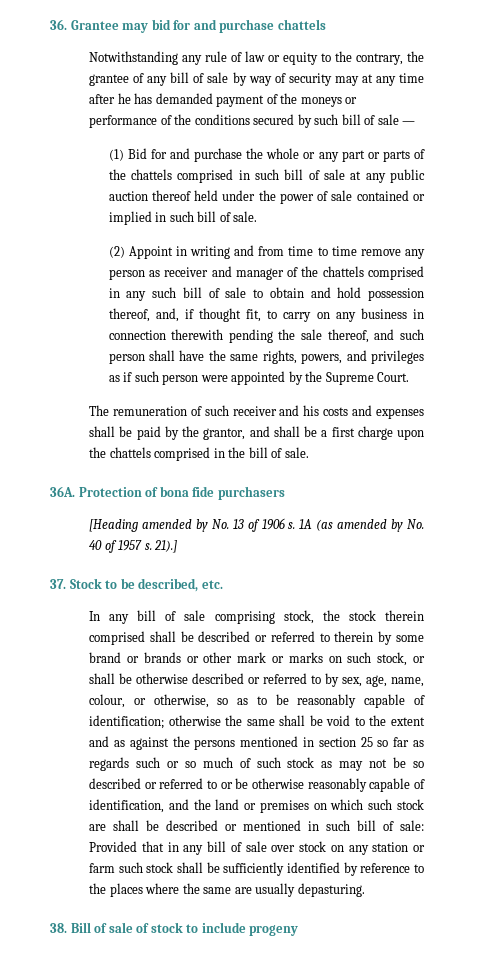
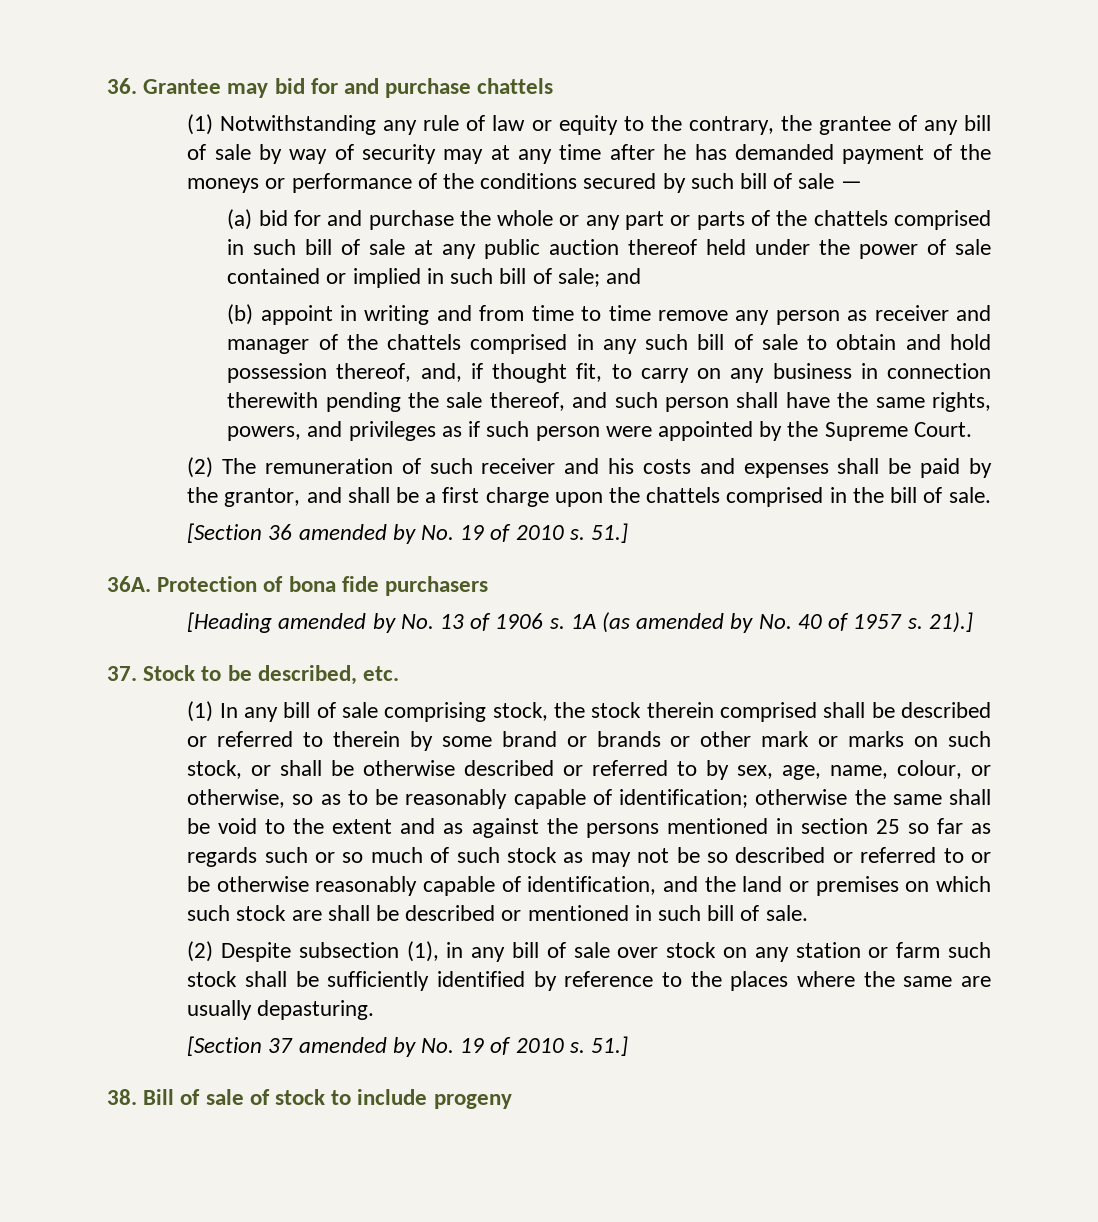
(326, 24) none -> [187,114,214,135] (1)
[108,148,147,161] (1) Bid -> [227,209,288,230] (a) bid
[233,211,258,222] [108,246,173,259] sale. // (2) Appoint -> [557,268,641,287] [227,304,333,325] sale; and // (b) appoint
(410, 377) none -> [187,457,214,478] (2)
(309, 452) none -> [187,523,629,544] // [Section 36 amended by No. 19 of 2010 s. 51.]
(223, 584) none -> [187,701,214,722] (1)
[400,820,425,831] [89,841,164,852] sale: Provided that -> [765,905,808,921] [187,941,439,962] sale. // (2) Despite subsection (1),
(365, 890) none -> [187,1036,629,1057] // [Section 37 amended by No. 19 of 2010 s. 51.]

